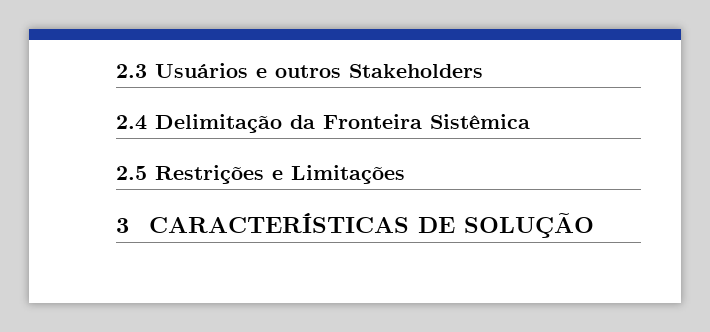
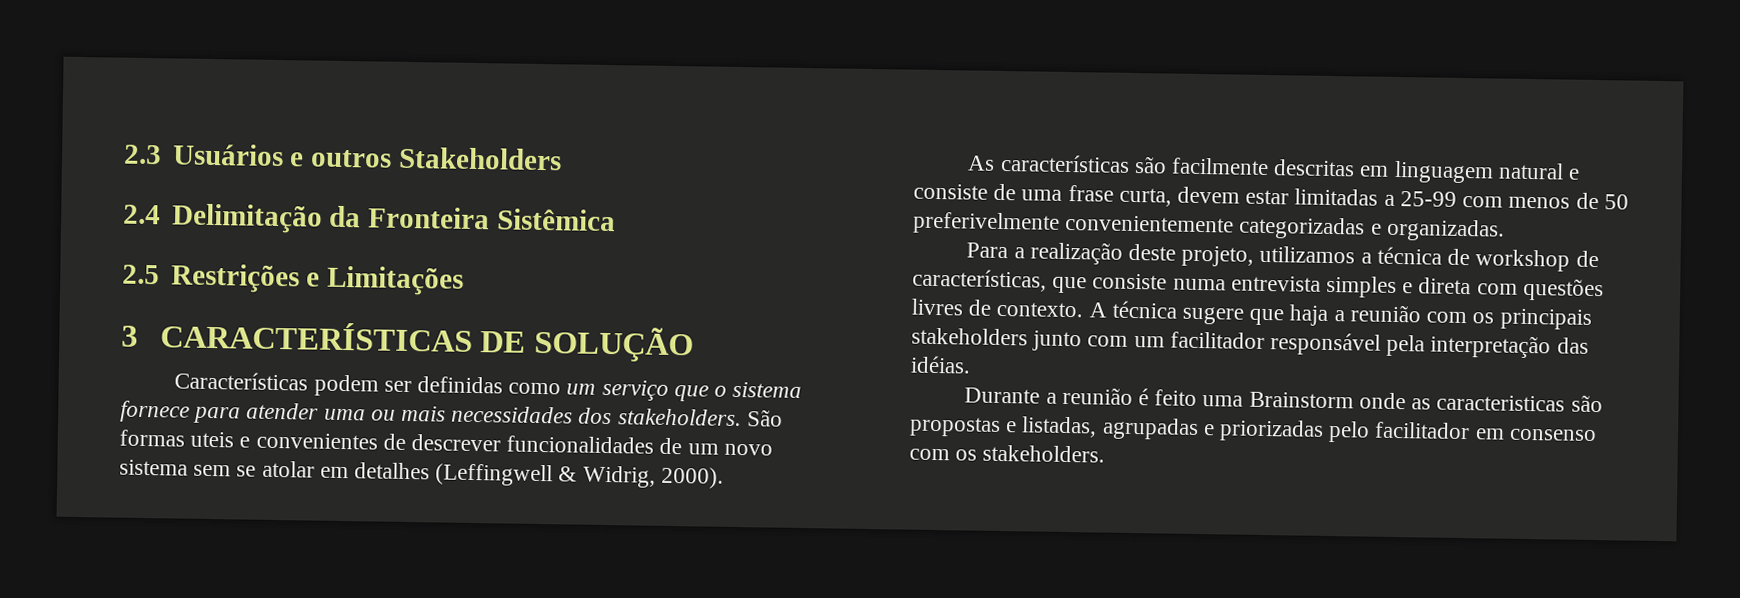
(594, 225) none -> [174,371,803,402] [120,400,783,427] [119,429,773,456] [119,459,724,489] [967,153,1581,184] [913,183,1629,210] [913,211,1505,242] [966,241,1599,272] [912,268,1604,302] [911,298,1592,330] [911,327,1589,359] [910,355,971,374] [964,386,1603,413] [909,416,1597,443] [909,444,1106,463] // Características podem ser definidas como um serviço que o sistema fornece para atender uma ou mais necessidades dos stakeholders. São formas uteis e convenientes de descrever funcionalidades de um novo sistema sem se atolar em detalhes (Leffingwell & Widrig, 2000). // As características são facilmente descritas em linguagem natural e consiste de uma frase curta, devem estar limitadas a 25-99 com menos de 50 preferivelmente convenientemente categorizadas e organizadas. // Para a realização deste projeto, utilizamos a técnica de workshop de características, que consiste numa entrevista simples e direta com questões livres de contexto. A técnica sugere que haja a reunião com os principais stakeholders junto com um facilitador responsável pela interpretação das idéias. // Durante a reunião é feito uma Brainstorm onde as caracteristicas são propostas e listadas, agrupadas e priorizadas pelo facilitador em consenso com os stakeholders.

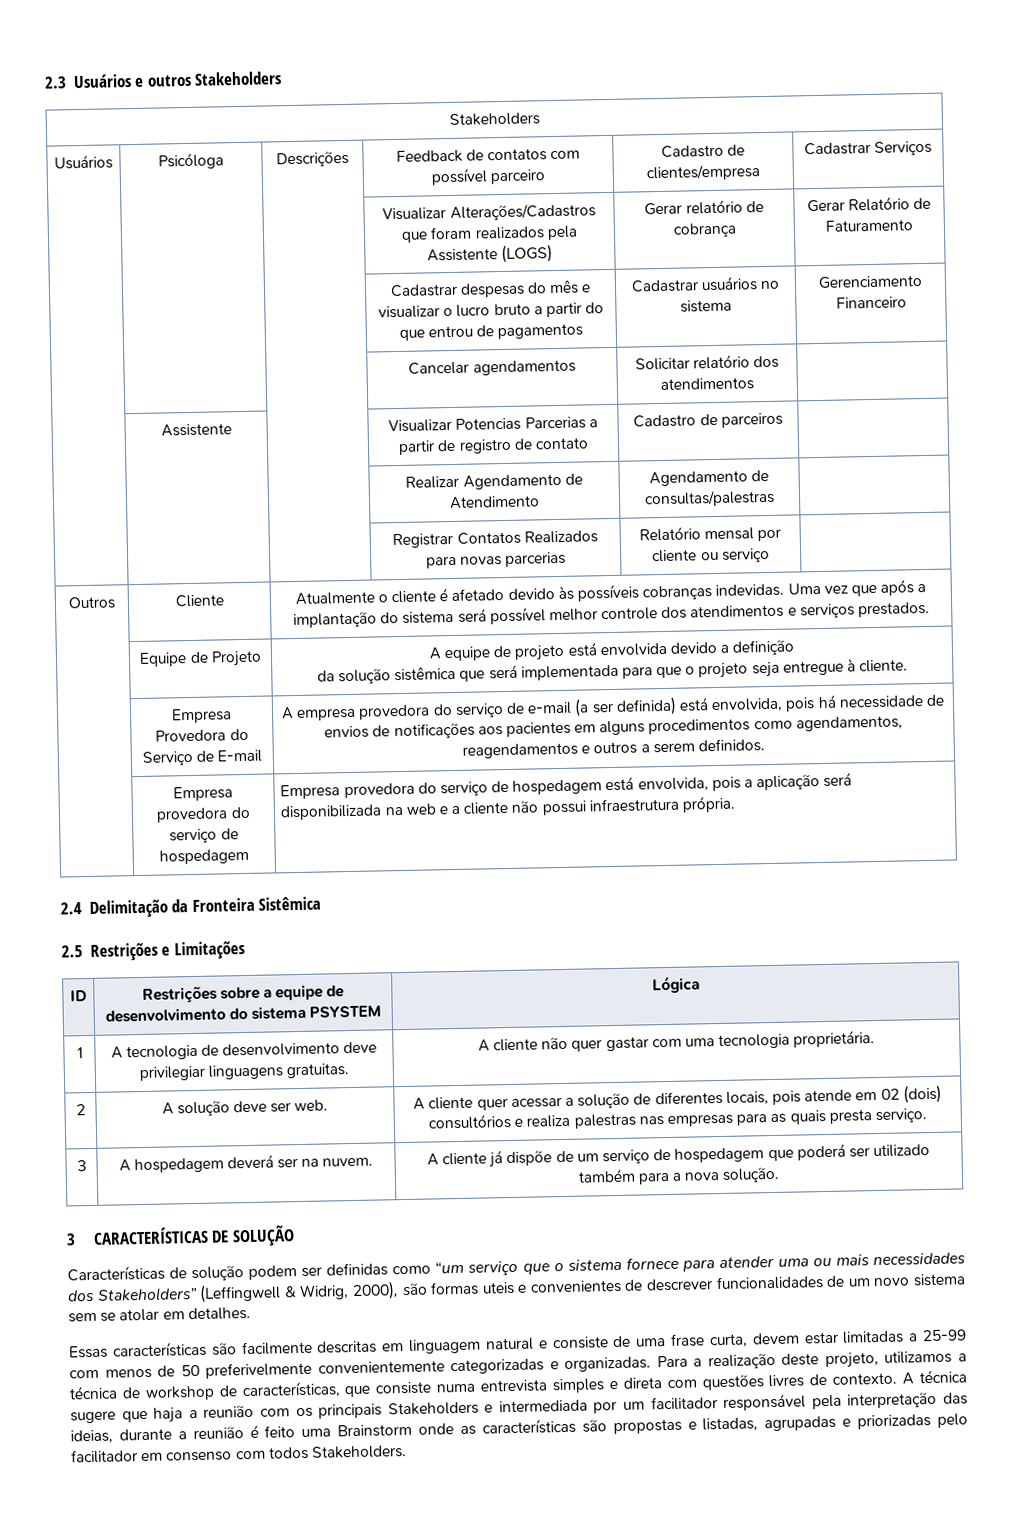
(562, 158) none -> [448,112,540,126] [54,154,113,170] [158,152,224,170] [276,150,349,168] [395,148,581,164] [430,168,547,186] [660,144,746,158] [646,164,760,182] [803,140,933,156] [382,203,596,221] [401,225,578,243] [426,244,554,264] [644,199,764,216] [672,222,737,238] [806,196,932,213] [825,219,913,232] [389,279,592,298] [377,302,605,319] [398,323,584,341] [630,276,781,293] [680,299,732,313] [818,275,923,289] [835,296,907,309] [408,359,576,376] [634,354,780,371] [660,377,754,391] [160,423,232,437] [388,416,598,433] [398,437,589,455] [633,412,783,428] [405,473,583,490] [449,495,540,510] [648,469,770,487] [644,489,775,508] [392,530,598,549] [425,551,567,569] [638,526,782,542] [652,547,770,563] [68,596,116,610] [174,594,225,608] [294,579,927,605] [292,601,931,629] [139,650,262,667] [428,639,796,662] [316,658,909,685] [171,708,232,724] [155,728,249,742] [141,749,263,766] [281,694,945,721] [324,715,903,740] [462,738,765,759] [173,786,233,802] [156,806,251,823] [169,828,239,844] [159,848,249,865] [280,772,853,800] [280,795,737,821] // Stakeholders // Usuários | Psicóloga | Descrições | Feedback de contatos com possível parceiro | Cadastro de clientes/empresa | Cadastrar Serviços // | | | Visualizar Alterações/Cadastros que foram realizados pela Assistente (LOGS) | Gerar relatório de cobrança | Gerar Relatório de Faturamento // | | | Cadastrar despesas do mês e visualizar o lucro bruto a partir do que entrou de pagamentos | Cadastrar usuários no sistema | Gerenciamento Financeiro // | | | Cancelar agendamentos | Solicitar relatório dos atendimentos | // | Assistente | | Visualizar Potencias Parcerias a partir de registro de contato | Cadastro de parceiros | // | | | Realizar Agendamento de Atendimento | Agendamento de consultas/palestras | // | | | Registrar Contatos Realizados para novas parcerias | Relatório mensal por cliente ou serviço | // Outros | Cliente | Atualmente o cliente é afetado devido às possíveis cobranças indevidas. Uma vez que após a implantação do sistema será possível melhor controle dos atendimentos e serviços prestados. // | Equipe de Projeto | A equipe de projeto está envolvida devido a definição // da solução sistêmica que será implementada para que o projeto seja entregue à cliente. // | Empresa Provedora do Serviço de E-mail | A empresa provedora do serviço de e-mail (a ser definida) está envolvida, pois há necessidade de envios de notificações aos pacientes em alguns procedimentos como agendamentos, reagendamentos e outros a serem definidos. // | Empresa provedora do serviço de hospedagem | Empresa provedora do serviço de hospedagem está envolvida, pois a aplicação será disponibilizada na web e a cliente não possui infraestrutura própria.
(465, 280) none -> [70,990,87,1002] [141,984,345,1003] [104,1005,382,1023] [651,975,700,994] [76,1047,83,1059] [110,1041,378,1061] [138,1063,350,1082] [477,1030,876,1052] [75,1104,86,1116] [161,1099,329,1117] [413,1084,942,1111] [428,1108,927,1130] [76,1160,87,1172] [118,1154,374,1174] [426,1143,931,1168] [577,1166,781,1185] // ID | Restrições sobre a equipe de desenvolvimento do sistema PSYSTEM | Lógica // 1 | A tecnologia de desenvolvimento deve privilegiar linguagens gratuitas. | A cliente não quer gastar com uma tecnologia proprietária. // 2 | A solução deve ser web. | A cliente quer acessar a solução de diferentes locais, pois atende em 02 (dois) consultórios e realiza palestras nas empresas para as quais presta serviço. // 3 | A hospedagem deverá ser na nuvem. | A cliente já dispõe de um serviço de hospedagem que poderá ser utilizado também para a nova solução.
(309, 381) none -> [169,1265,245,1282] de solução
[566,383,597,395] um -> [435,1260,465,1274] “um
[617,408,783,427] stakeholders. São -> [96,1281,428,1303] Stakeholders” (Leffingwell & Widrig, 2000), são
[354,462,724,489] [967,155,996,171] detalhes (Leffingwell & Widrig, 2000). // As -> [187,1306,251,1321] [69,1345,108,1359] detalhes. // Essas
(1505, 230) // -> (652, 1364) none
[911,327,1129,352] stakeholders junto com -> [387,1399,618,1416] Stakeholders e intermediada por
[910,355,971,374] [964,387,1041,404] idéias. // Durante -> [70,1428,172,1444] ideias, durante
[1436,394,1566,412] caracteristicas -> [481,1418,576,1435] características
[955,444,1106,463] os stakeholders. -> [268,1445,407,1460] todos Stakeholders.

